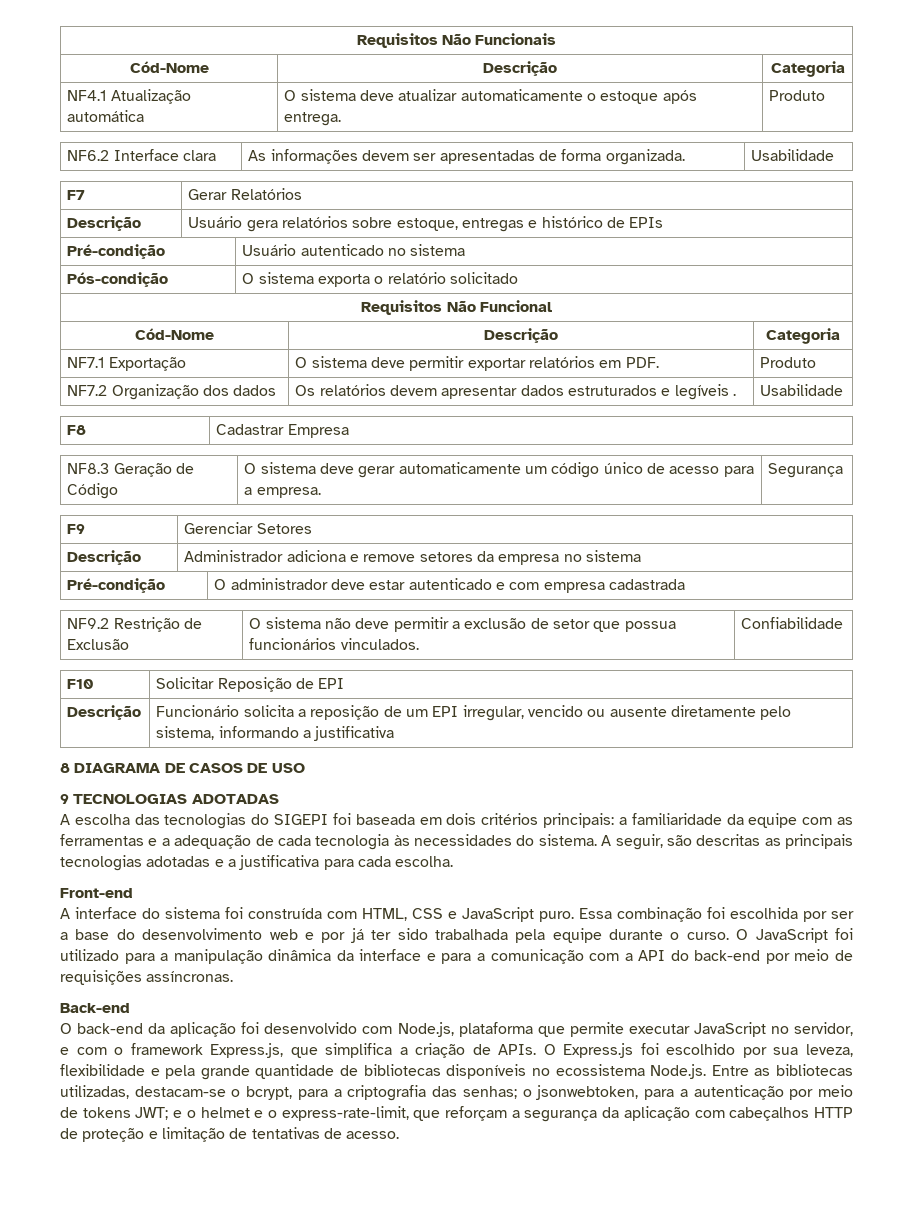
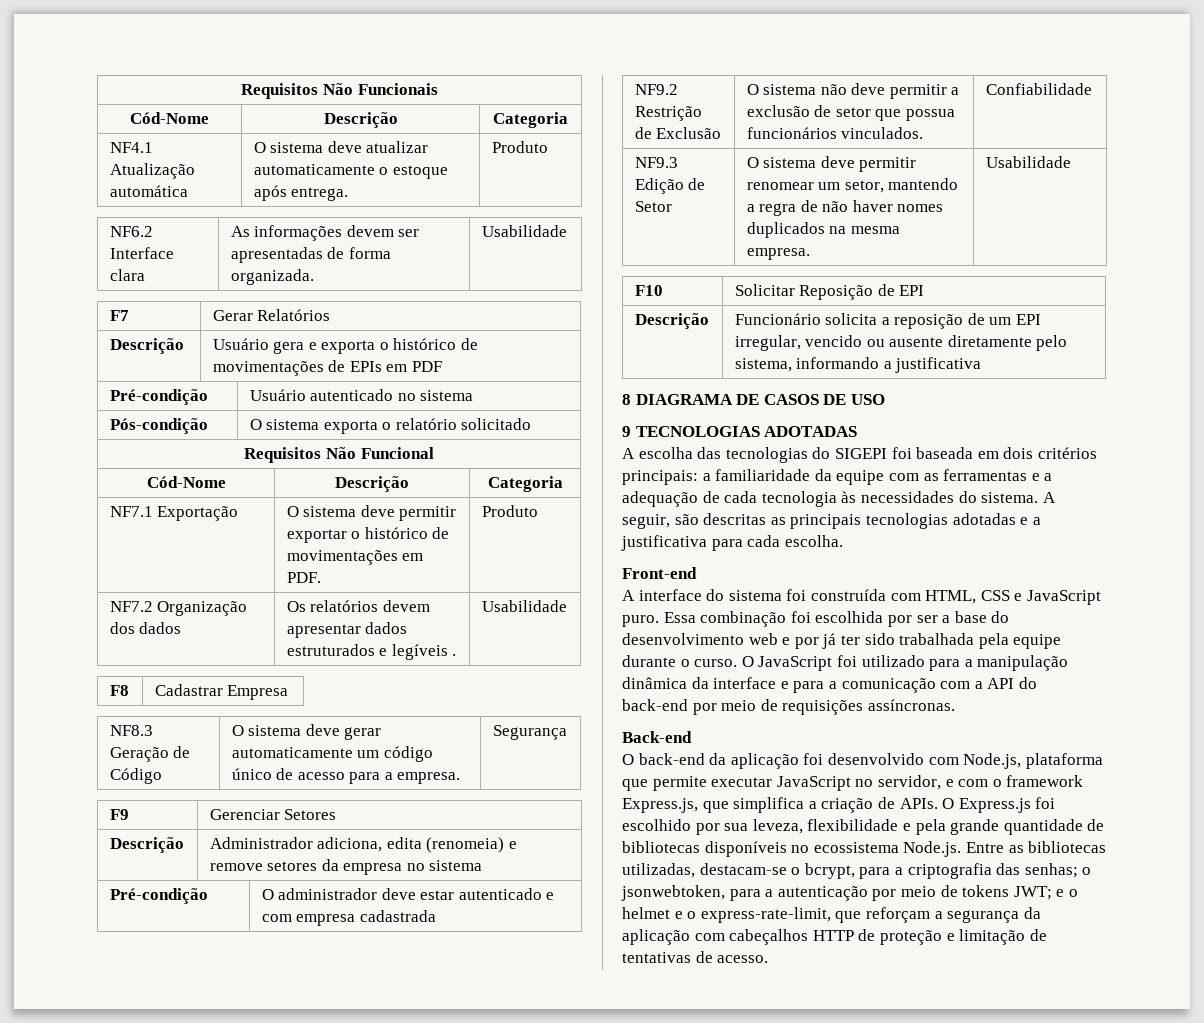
[282,216,603,232] relatórios sobre estoque, entregas e histórico -> [308,338,479,354] [212,361,324,376] e exporta o histórico de movimentações
(664, 222) none -> [386,361,442,372] em PDF
[528,356,595,368] relatórios -> [351,527,450,539] [286,550,398,565] o histórico de movimentações
[286,550,346,562] adiciona -> [317,837,505,853] adiciona, edita (renomeia)
(844, 623) none -> [634,157,678,168] [634,178,706,194] [634,201,672,212] [746,156,917,172] [746,178,959,193] [746,200,944,216] [746,222,900,238] [746,248,810,260] [985,156,1071,168] // NF9.3 Edição de Setor | O sistema deve permitir renomear um setor, mantendo a regra de não haver nomes duplicados na mesma empresa. | Usabilidade

